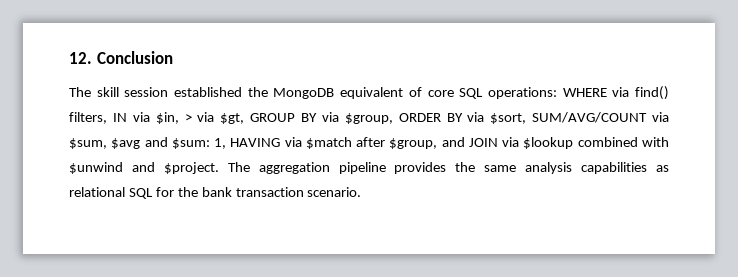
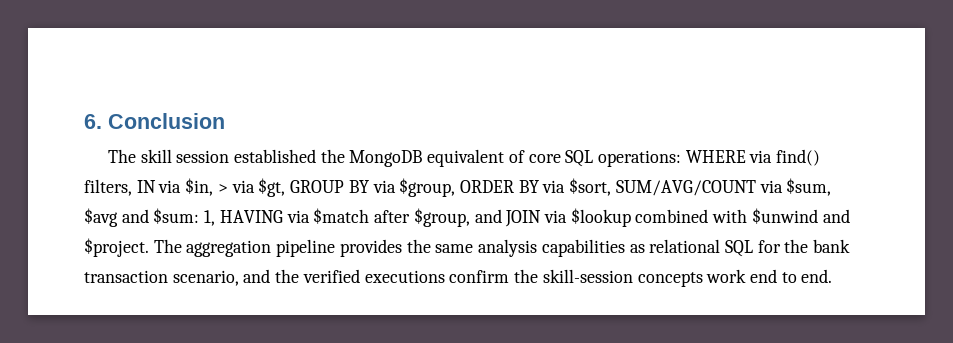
[69,52,92,64] 12. -> [84,114,102,129] 6.
[307,187,362,197] scenario. -> [172,269,833,287] scenario, and the verified executions confirm the skill-session concepts work end to end.

